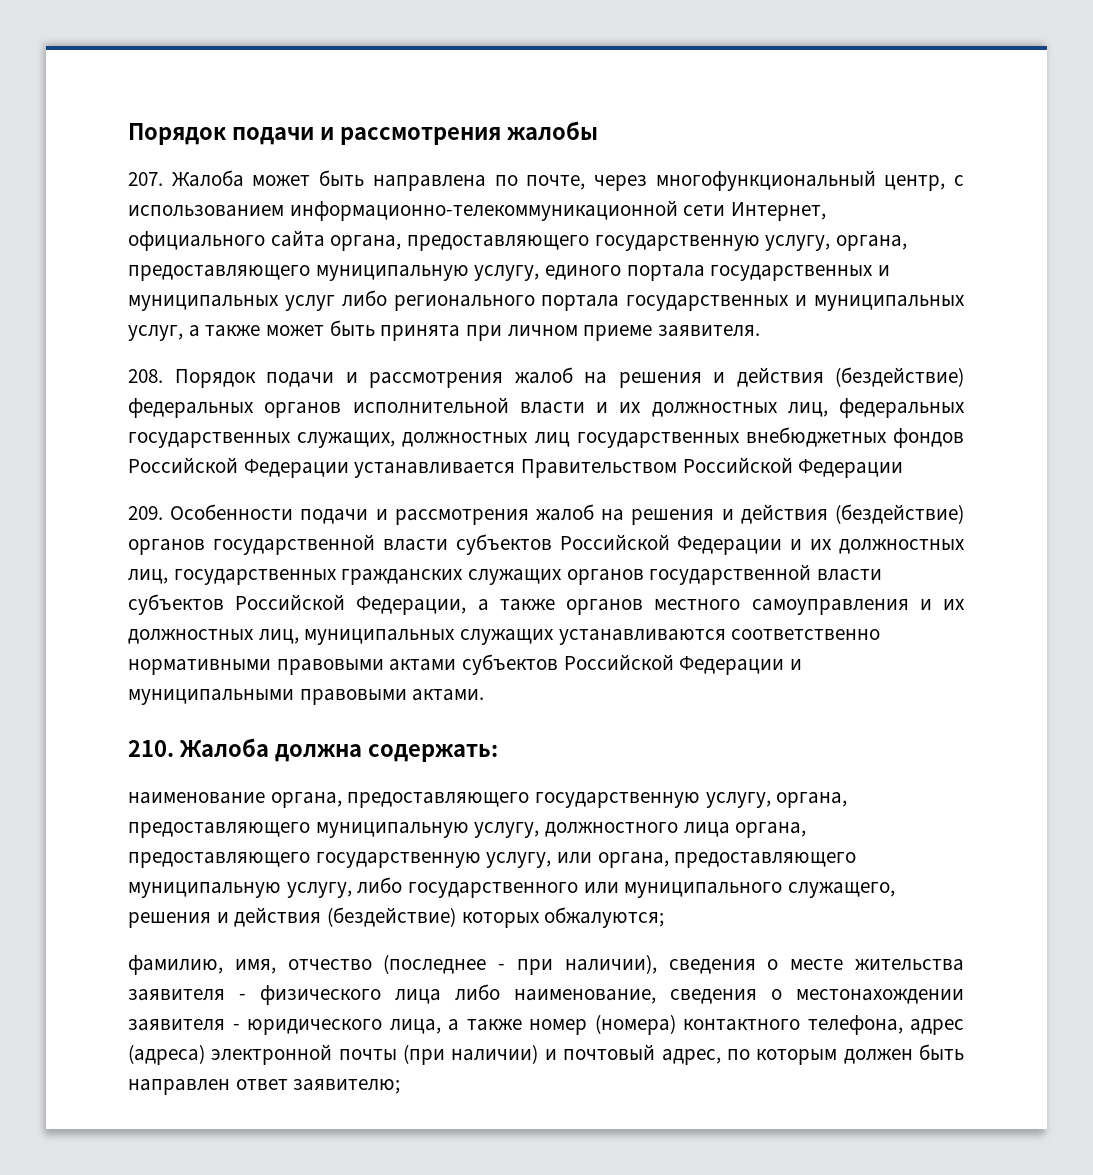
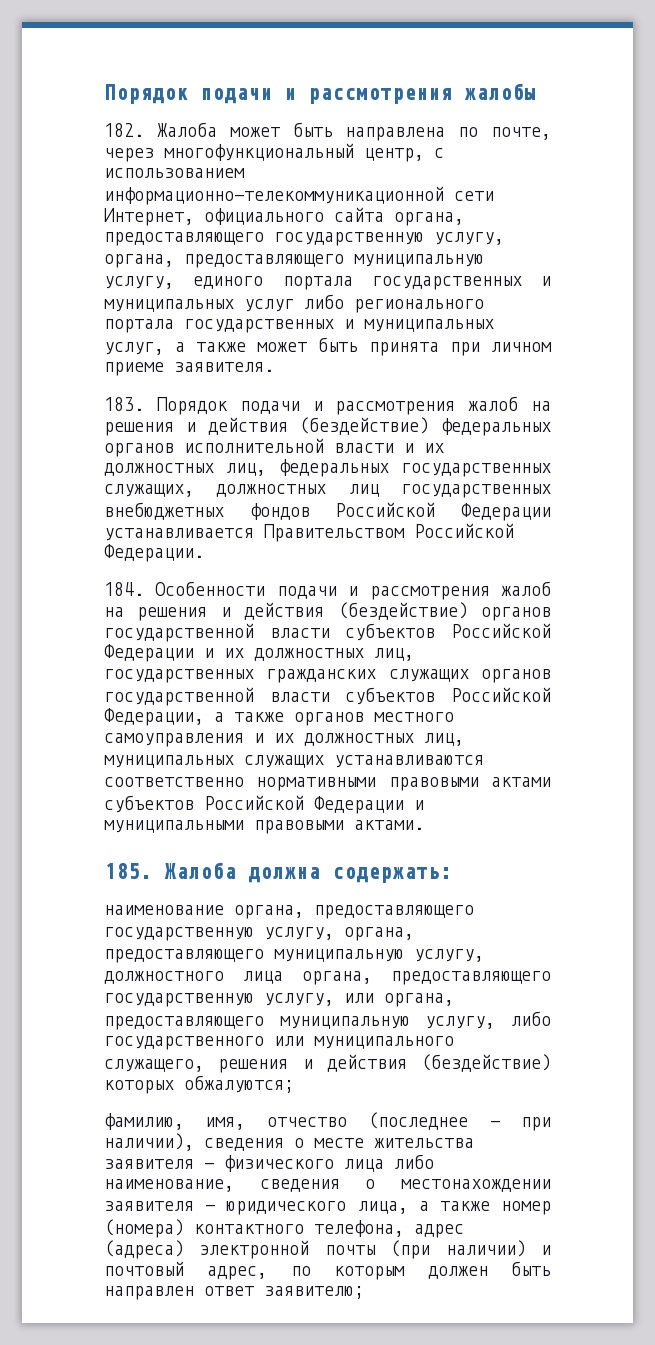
[128,172,163,186] 207. -> [104,123,144,137] 182.
[128,369,163,383] 208. -> [104,397,144,411] 183.
[798,459,904,478] [128,506,163,520] Федерации // 209. -> [104,544,204,562] [104,582,144,596] Федерации. // 184.
[128,740,174,757] 210. -> [104,863,152,879] 185.

